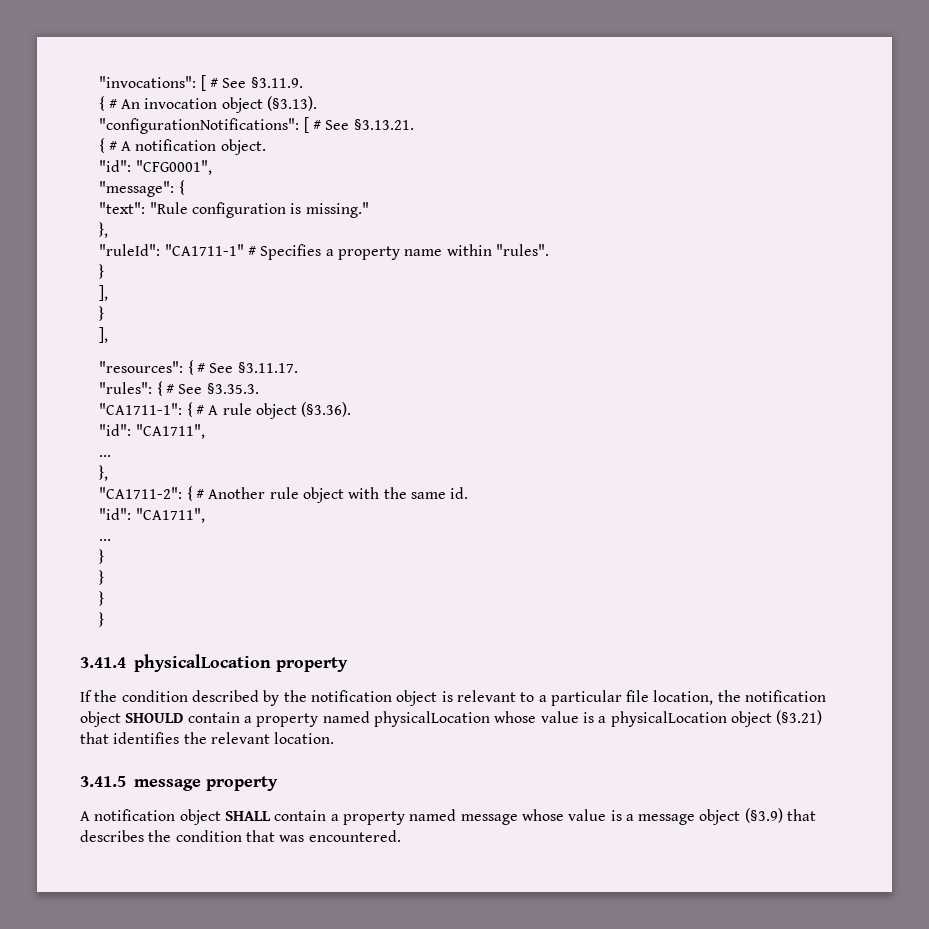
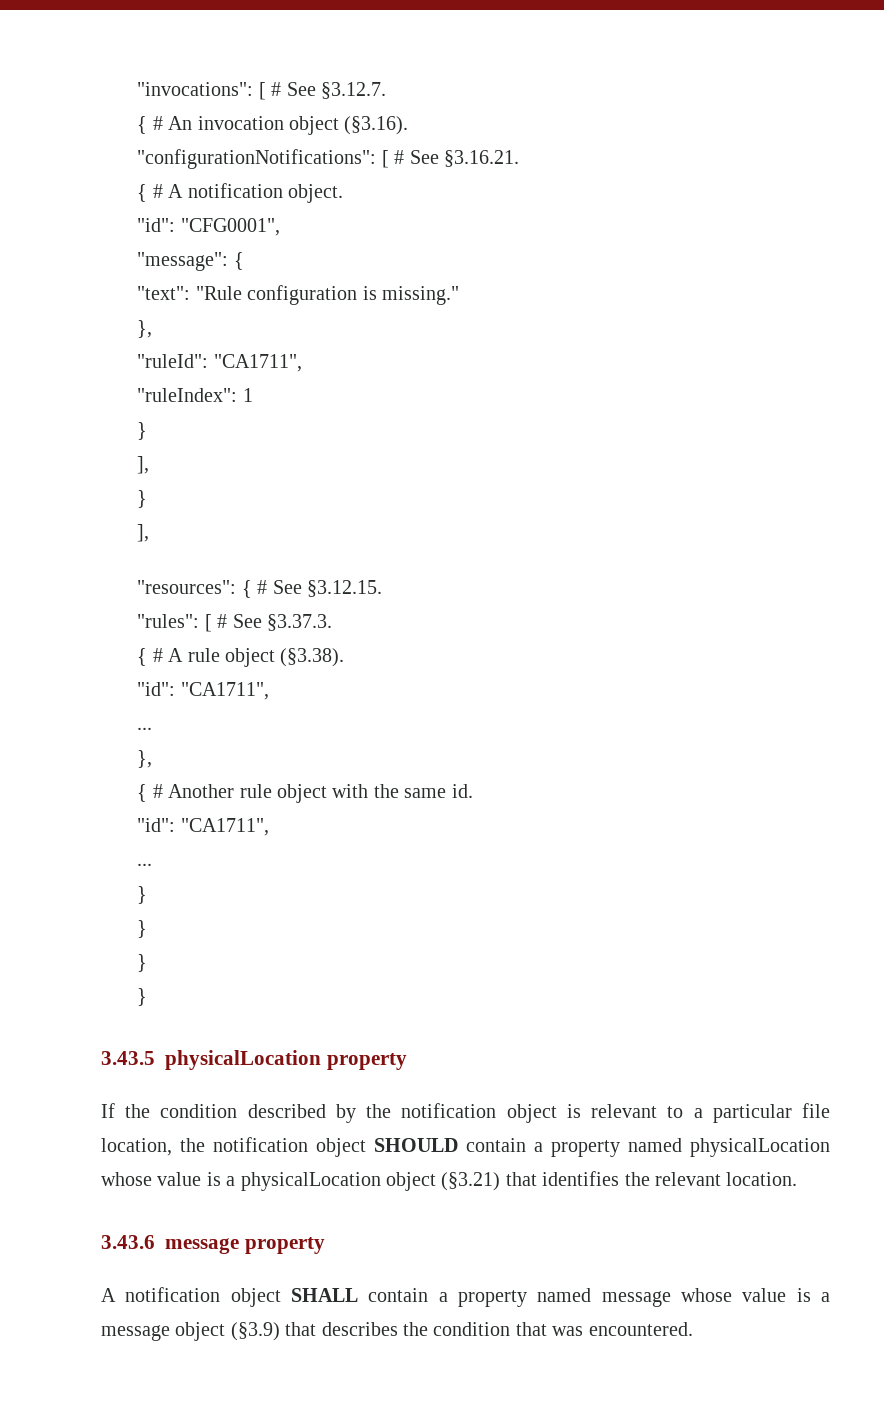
[250,77,303,88] §3.11.9. -> [320,82,386,99] §3.12.7.
[267,96,318,111] (§3.13). -> [344,116,409,135] (§3.16).
[353,119,414,130] §3.13.21. -> [443,150,519,167] §3.16.21.
[164,244,550,260] "CA1711-1" # Specifies a property name within "rules". -> [213,354,302,372] [137,388,253,402] "CA1711", // "ruleIndex": 1
[237,362,298,373] §3.11.17. -> [306,580,382,597] §3.12.15.
[156,381,259,396] [99,403,183,415] { # See §3.35.3. // "CA1711-1": -> [204,614,332,632] [ # See §3.37.3. //
[301,402,352,417] (§3.36). -> [280,648,345,667] (§3.38).
[99,487,183,499] "CA1711-2": -> (153, 759) none
[80,657,126,668] 3.41.4 -> [101,1051,155,1065] 3.43.5
[80,776,126,787] 3.41.5 -> [101,1235,155,1249] 3.43.6

